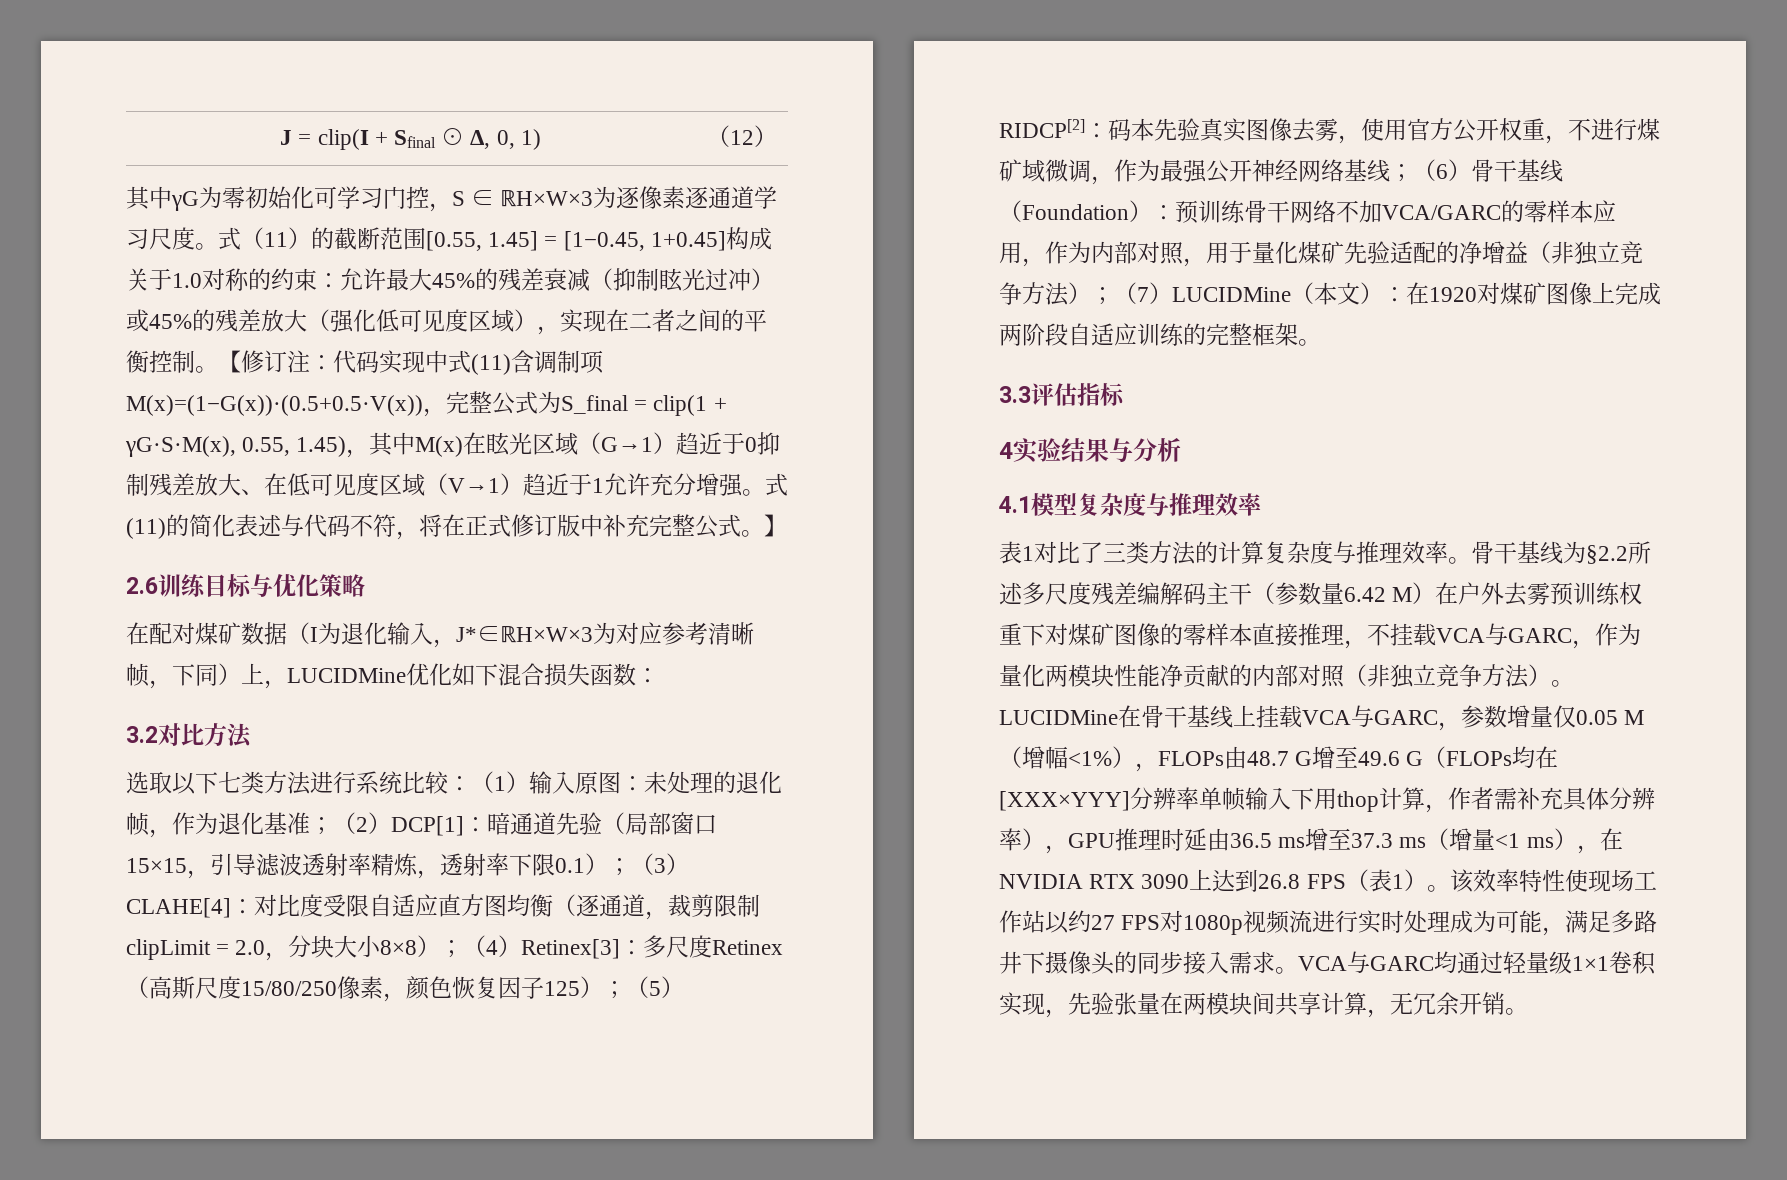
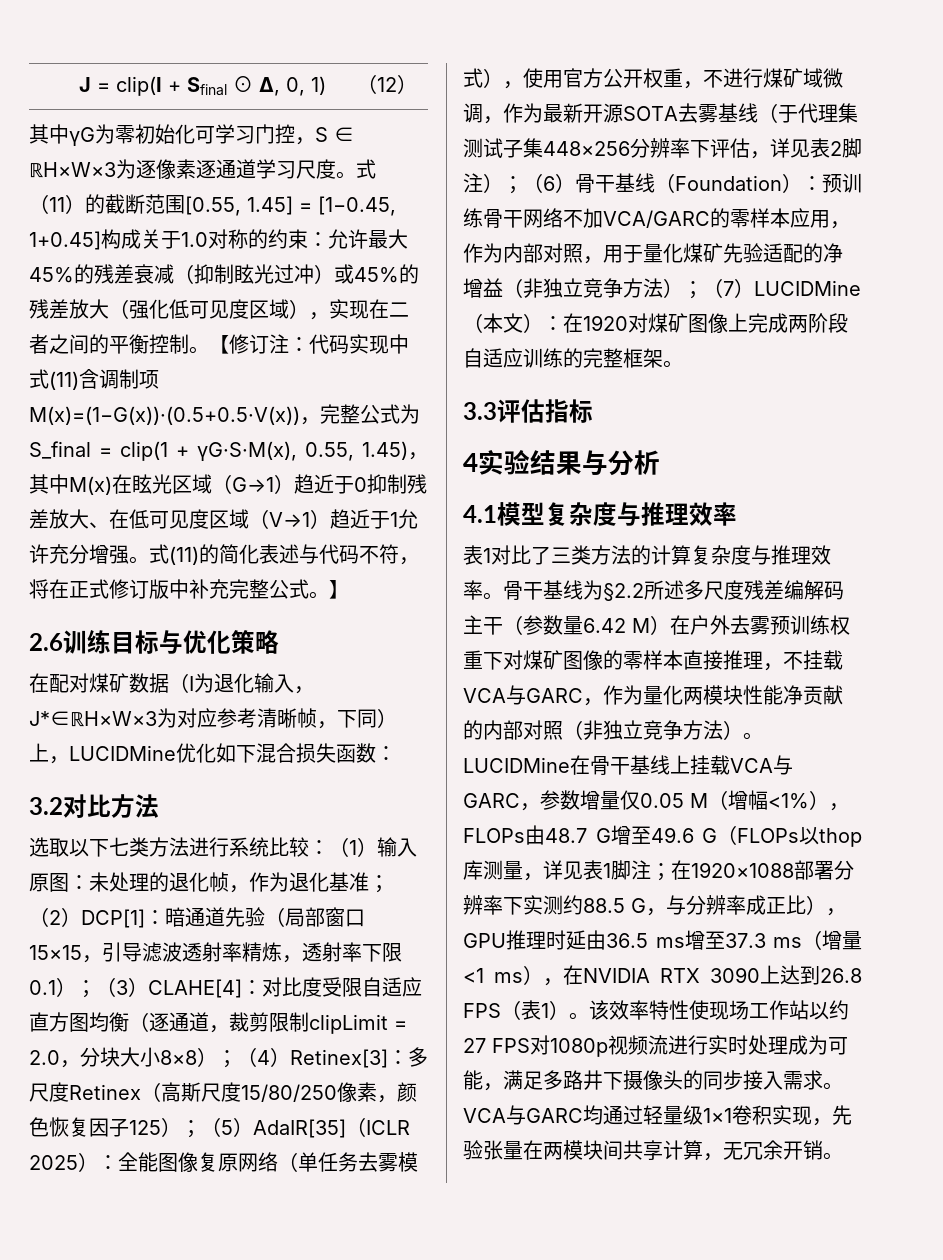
[999,118,1338,142] RIDCP[2]：码本先验真实图像去雾 -> [253,1117,410,1138] [29,1152,418,1172] [463,68,503,88] AdaIR[35]（ICLR 2025）：全能图像复原网络（单任务去雾模式）
[1183,159,1390,183] 强公开神经网络基线 -> [563,103,858,123] [463,138,862,159] [463,173,503,193] 新开源SOTA去雾基线（于代理集测试子集448×256分辨率下评估，详见表2脚注）
[1512,746,1559,769] [999,787,1655,813] [999,828,1022,851] 均在[XXX×YYY]分辨率单帧输入下用thop计算，作者需补充具体分辨率 -> [799,827,862,847] [463,860,854,881] [463,895,806,916] 以thop库测量，详见表1脚注；在1920×1088部署分辨率下实测约88.5 G，与分辨率成正比

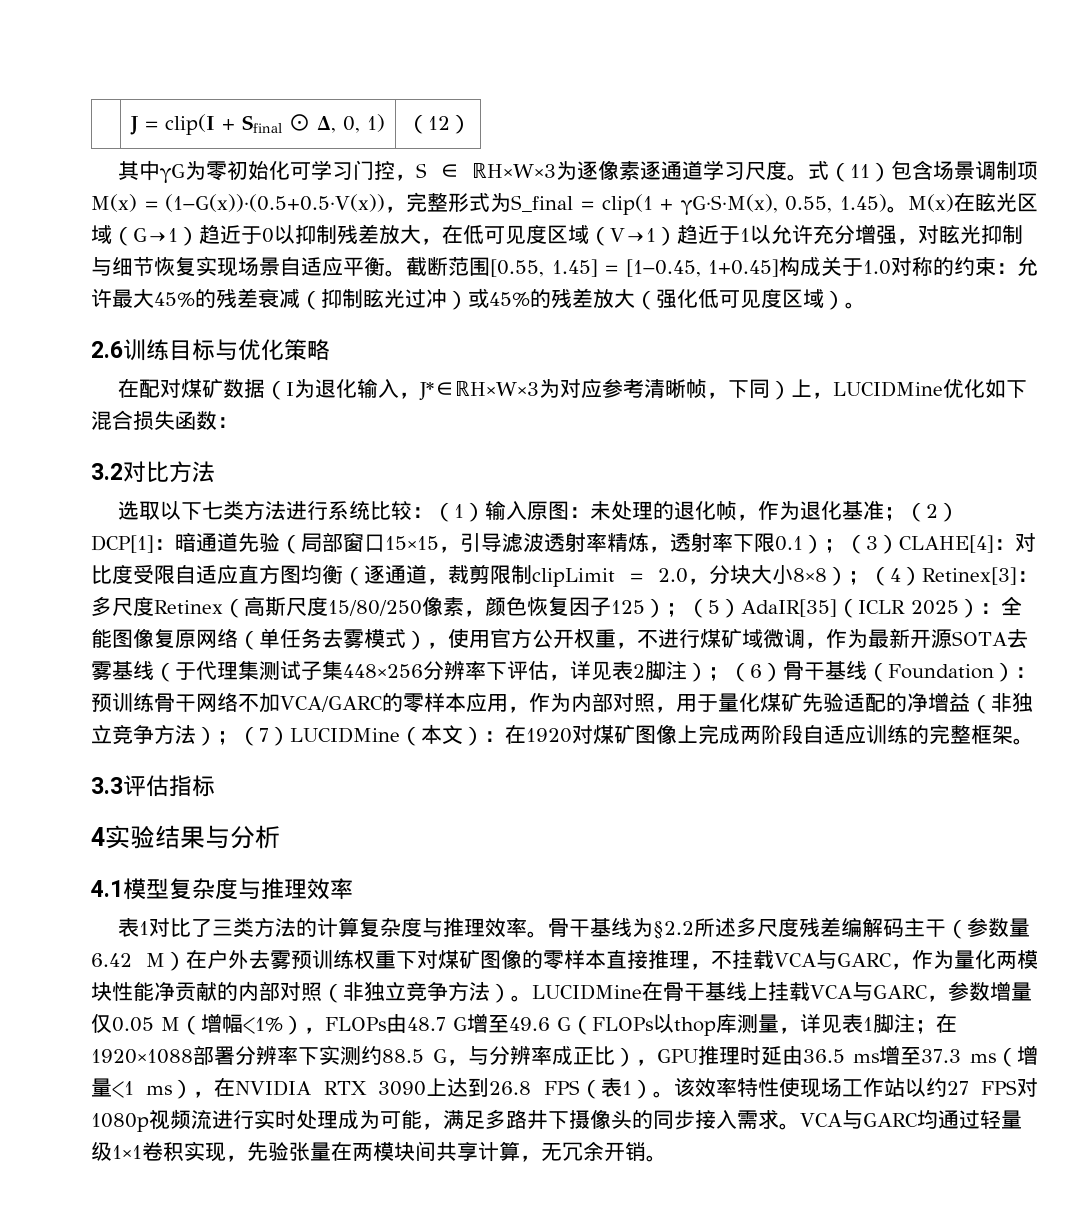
[85,194,105,214] 的 -> [891,160,1038,180] [91,192,1038,215] [91,224,1023,246] [91,256,406,277] 包含场景调制项M(x) = (1−G(x))·(0.5+0.5·V(x))，完整形式为S_final = clip(1 + γG·S·M(x), 0.55, 1.45)。M(x)在眩光区域（G→1）趋近于0以抑制残差放大，在低可见度区域（V→1）趋近于1以允许充分增强，对眩光抑制与细节恢复实现场景自适应平衡。
[309,299,409,320] [29,334,409,354] [29,369,159,390] [29,404,420,425] [29,441,428,461] [29,474,427,495] [29,509,418,529] [29,544,419,565] [29,579,349,599] ，实现在二者之间的平衡控制。【修订注：代码实现中式(11)含调制项M(x)=(1−G(x))·(0.5+0.5·V(x))，完整公式为S_final = clip(1 + γG·S·M(x), 0.55, 1.45)，其中M(x)在眩光区域（G→1）趋近于0抑制残差放大、在低可见度区域（V→1）趋近于1允许充分增强。式(11)的简化表述与代码不符，将在正式修订版中补充完整公式。】 -> [845,302,866,309] 。

